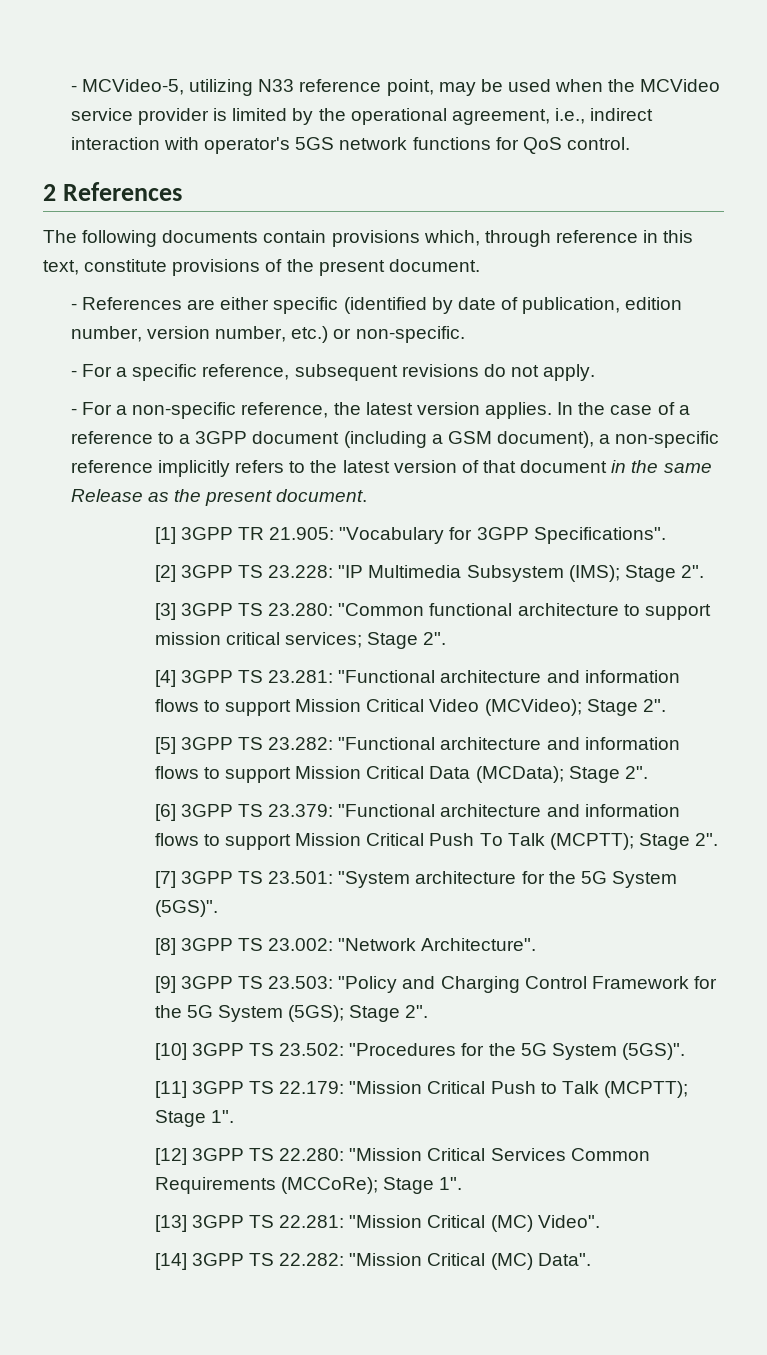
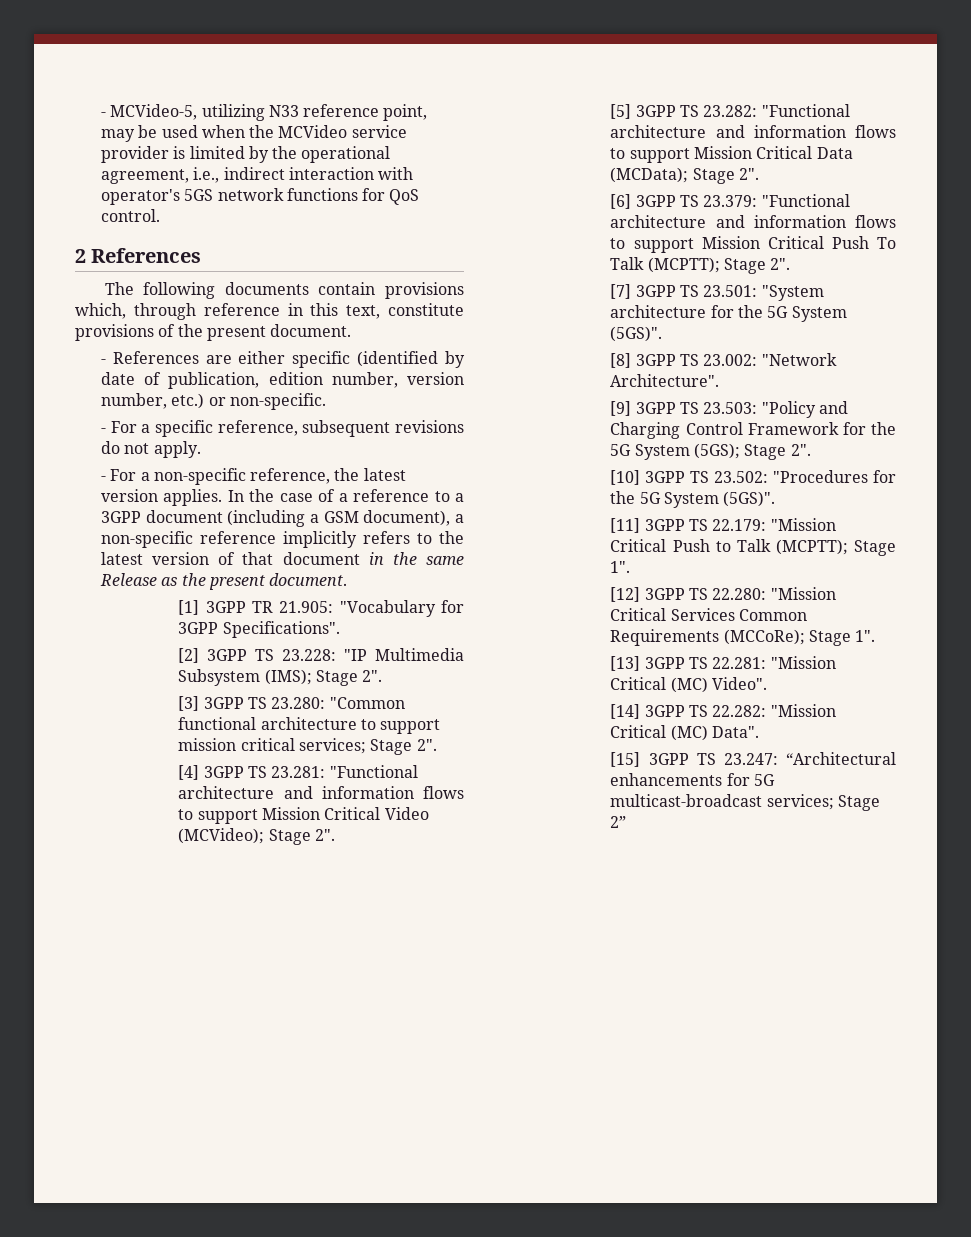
(591, 1259) none -> [610,752,896,767] [610,773,776,786] [610,794,881,811] [610,816,627,828] // [15] 3GPP TS 23.247: “Architectural enhancements for 5G multicast-broadcast services; Stage 2”

